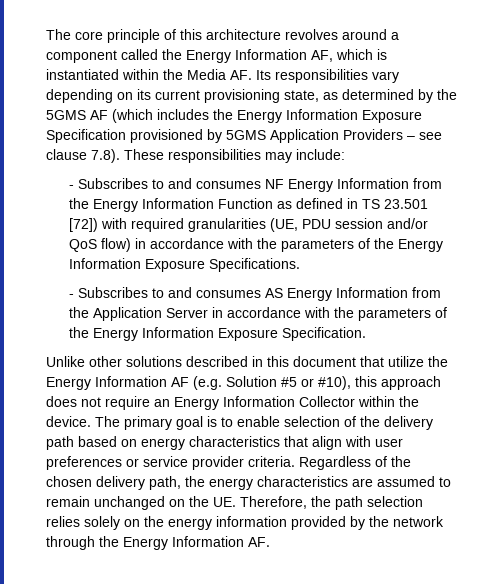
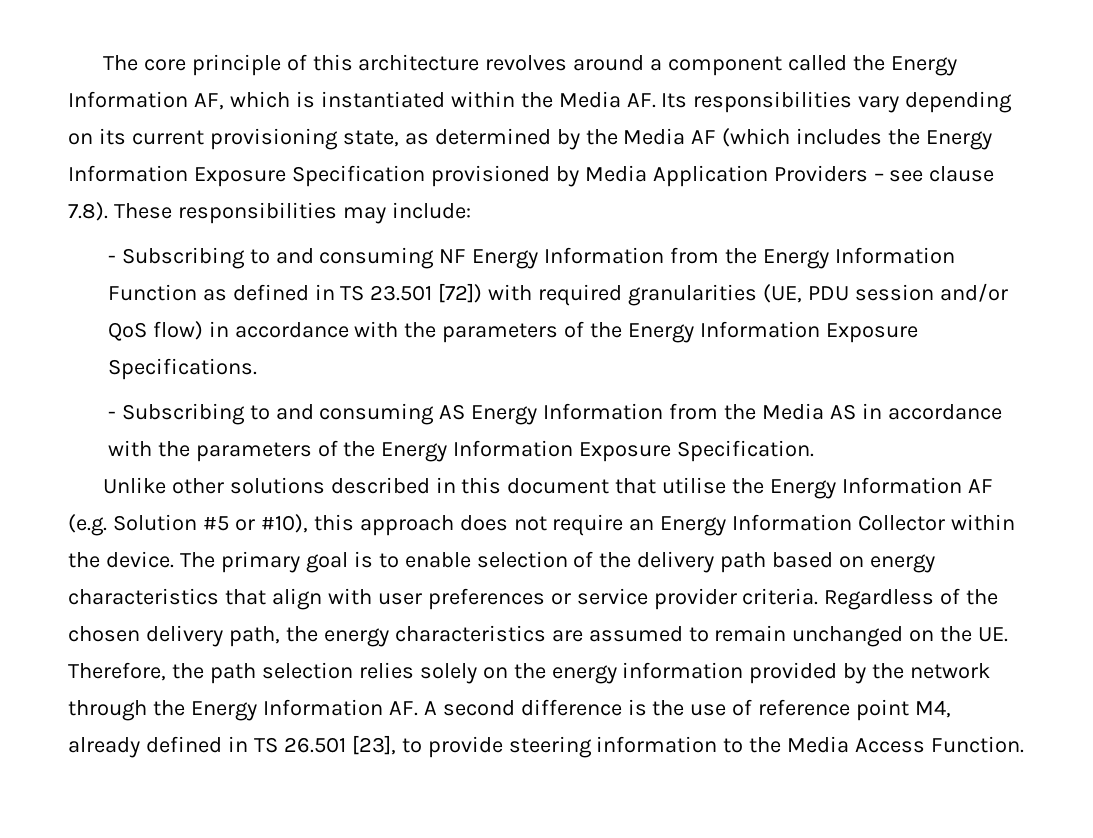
[46,110,86,120] 5GMS -> [623,128,686,145] Media
[226,130,266,140] 5GMS -> [584,165,647,182] Media
[78,178,262,189] Subscribes to and consumes -> [121,247,435,269] Subscribing to and consuming
[78,287,262,298] Subscribes to and consumes -> [121,403,435,425] Subscribing to and consuming
[93,307,209,321] Application Server -> [762,403,857,420] Media AS
[388,356,424,367] utilize -> [662,477,727,494] utilise
(270, 542) none -> [423,699,952,721] [68,735,1025,758] A second difference is the use of reference point M4, already defined in TS 26.501 [23], to provide steering information to the Media Access Function.

